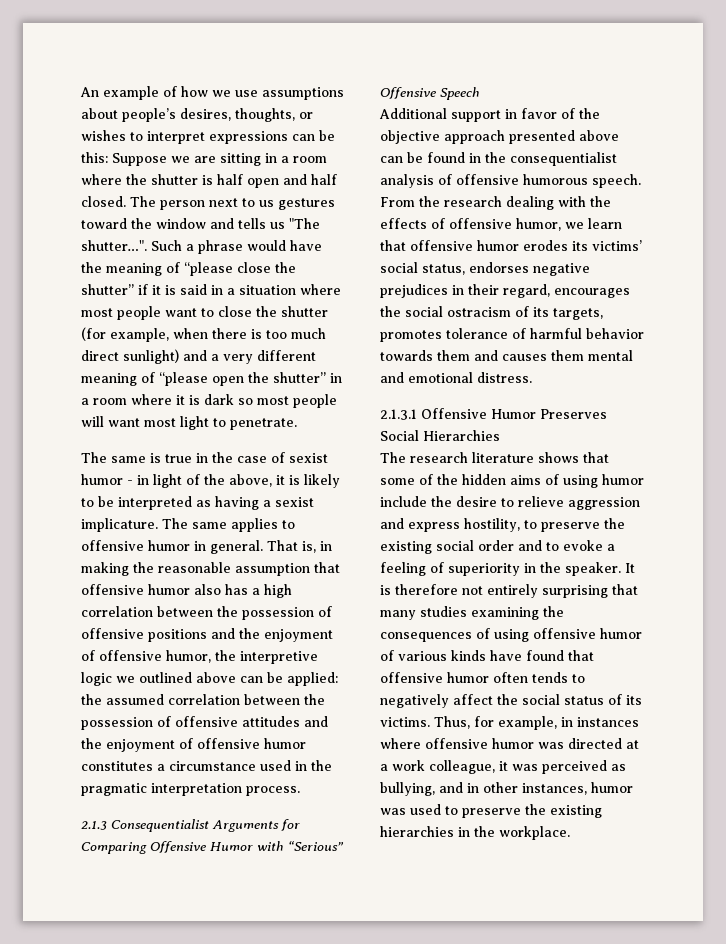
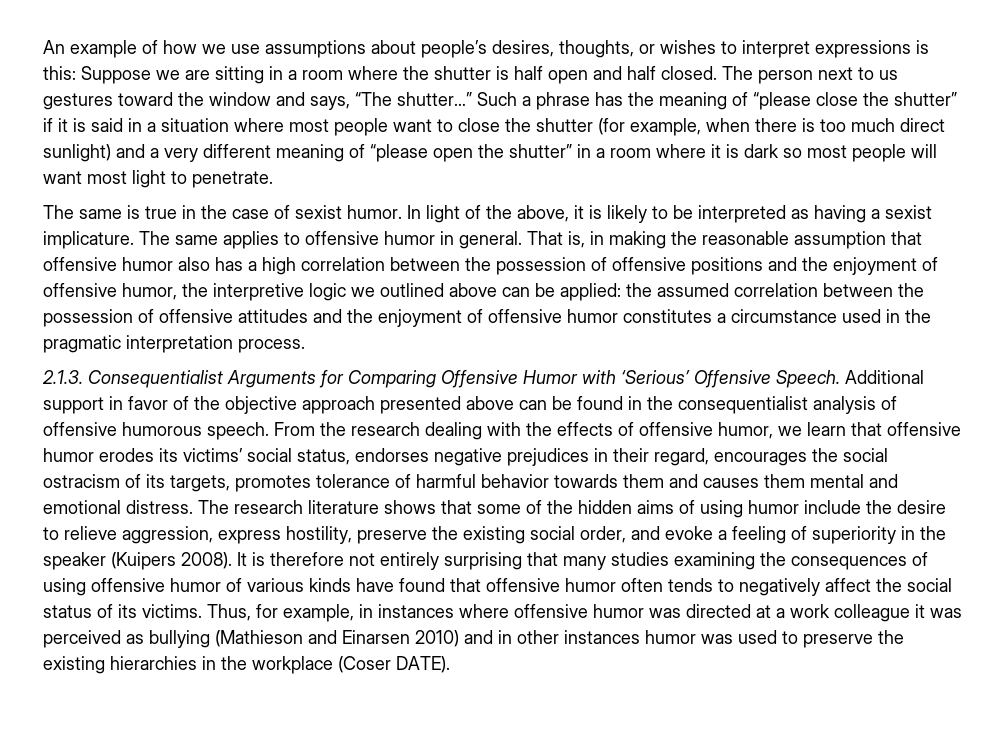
[292,130,335,141] can be -> [916,40,929,54] is
[238,218,320,229] [81,240,147,251] tells us "The shutter…". -> [310,92,472,110] says, “The shutter…”
[247,240,322,251] would have -> [595,92,623,106] has
[81,474,149,485] humor - in -> [347,205,421,219] humor. In
[81,821,107,830] 2.1.3 -> [42,370,83,384] 2.1.3.
[288,841,344,851] [380,87,480,100] “Serious” Offensive Speech // -> [621,370,840,388] ‘Serious’ Offensive Speech.
[380,408,607,420] [380,430,500,441] // 2.1.3.1 Offensive Humor Preserves Social Hierarchies // -> (193, 507) none
[568,497,640,510] [380,518,404,529] aggression and -> [122,526,213,544] aggression,
[524,520,537,529] to -> (352, 535) none
[478,540,559,551] order and to -> [580,526,660,543] order, and
[565,562,621,576] speaker. -> [43,552,232,570] speaker (Kuipers 2008).
[429,760,495,774] colleague, -> [834,604,910,622] colleague
[380,782,435,796] bullying, -> [149,630,459,648] bullying (Mathieson and Einarsen 2010)
[522,783,587,795] instances, -> [564,630,640,644] instances
[499,826,570,840] workplace. -> [252,656,450,674] workplace (Coser DATE).

